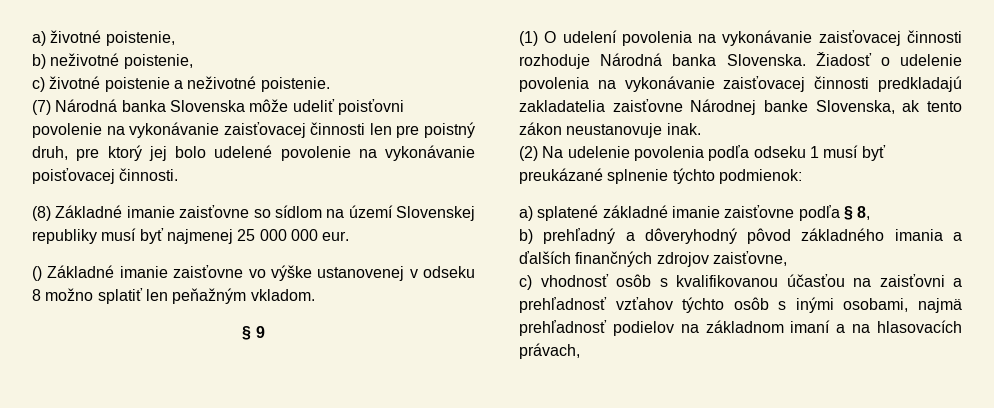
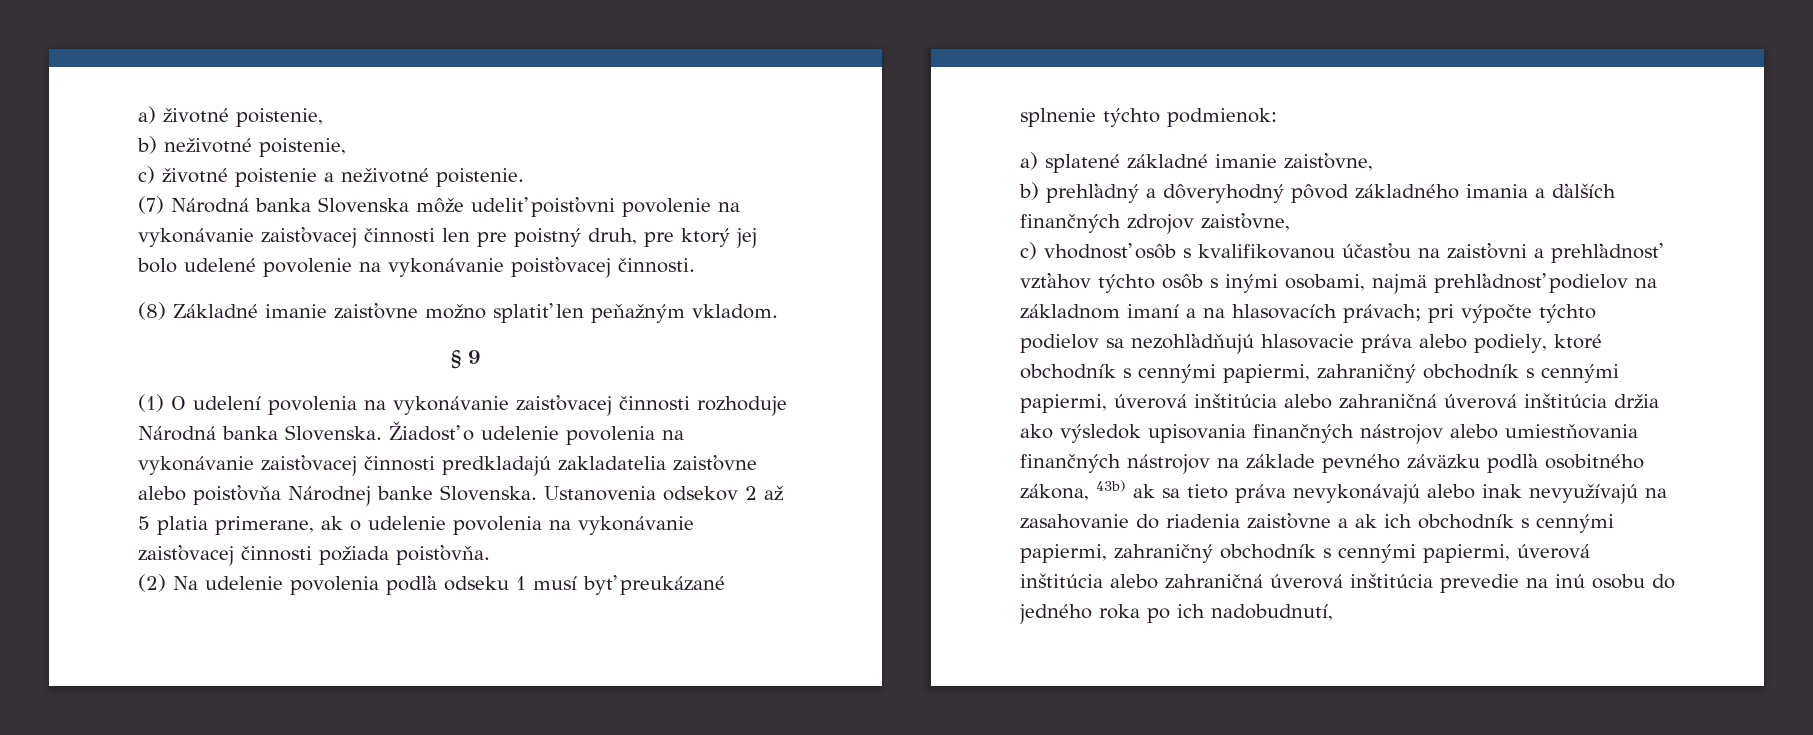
[253,205,475,221] [32,228,350,244] [32,265,475,281] [32,289,41,301] so sídlom na území Slovenskej republiky musí byť najmenej 25 000 000 eur. // () Základné imanie zaisťovne vo výške ustanovenej v odseku 8 -> (418, 311) none
[690,99,963,115] [519,122,701,138] Národnej banke Slovenska, ak tento zákon neustanovuje inak. -> [138,485,783,506] [138,516,694,535] [138,545,490,566] alebo poisťovňa Národnej banke Slovenska. Ustanovenia odsekov 2 až 5 platia primerane, ak o udelenie povolenia na vykonávanie zaisťovacej činnosti požiada poisťovňa.
[724,205,871,221] zaisťovne podľa § 8, -> [1284,153,1373,171] zaisťovne,
[519,343,580,359] právach, -> [1343,304,1596,323] [1020,333,1602,354] [1020,364,1619,383] [1020,393,1659,413] [1020,424,1638,444] [1020,453,1644,474] [1020,480,1667,504] [1020,513,1614,533] [1020,544,1590,563] [1020,573,1675,593] [1019,604,1333,624] právach; pri výpočte týchto podielov sa nezohľadňujú hlasovacie práva alebo podiely, ktoré obchodník s cennými papiermi, zahraničný obchodník s cennými papiermi, úverová inštitúcia alebo zahraničná úverová inštitúcia držia ako výsledok upisovania finančných nástrojov alebo umiestňovania finančných nástrojov na základe pevného záväzku podľa osobitného zákona, 43b) ak sa tieto práva nevykonávajú alebo inak nevyužívajú na zasahovanie do riadenia zaisťovne a ak ich obchodník s cennými papiermi, zahraničný obchodník s cennými papiermi, úverová inštitúcia alebo zahraničná úverová inštitúcia prevedie na inú osobu do jedného roka po ich nadobudnutí,

